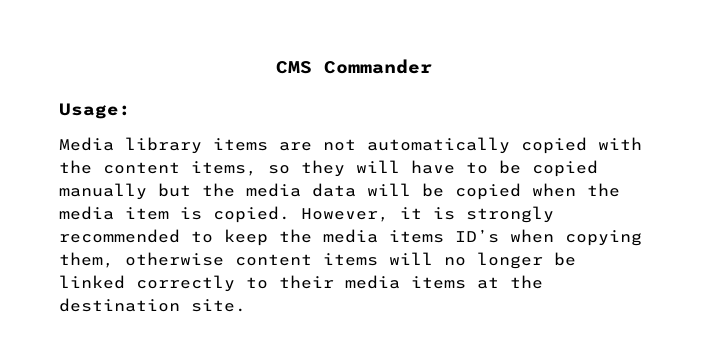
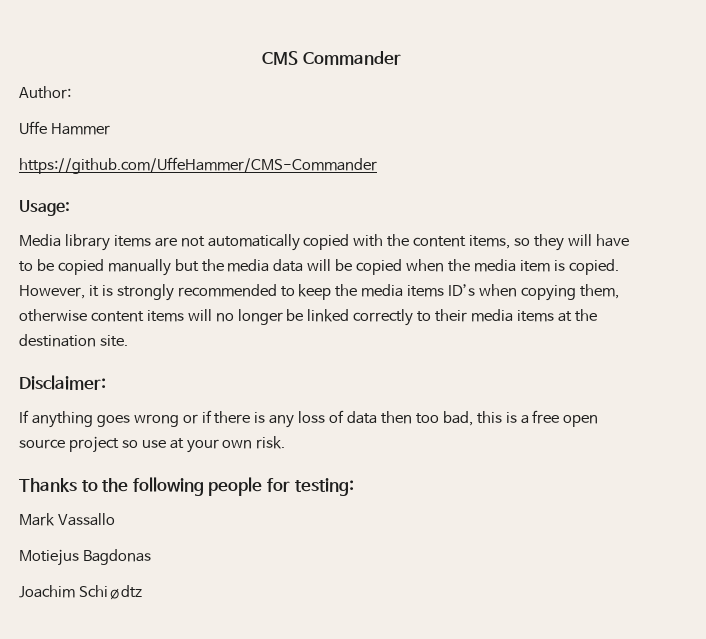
(432, 66) none -> [19,86,71,99] [19,121,110,135] [19,157,377,174] // Author: // Uffe Hammer // https://github.com/UffeHammer/CMS-Commander
(246, 305) none -> [19,375,106,390] [19,410,599,428] [19,436,286,453] [19,477,354,496] [19,513,115,526] [19,549,151,566] [19,585,142,600] // Disclaimer: // If anything goes wrong or if there is any loss of data then too bad, this is a free open source project so use at your own risk. // Thanks to the following people for testing: // Mark Vassallo // Motiejus Bagdonas // Joachim Schiødtz

